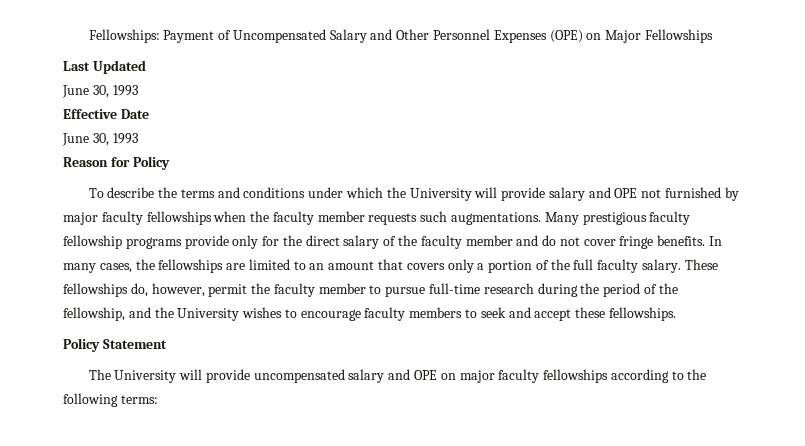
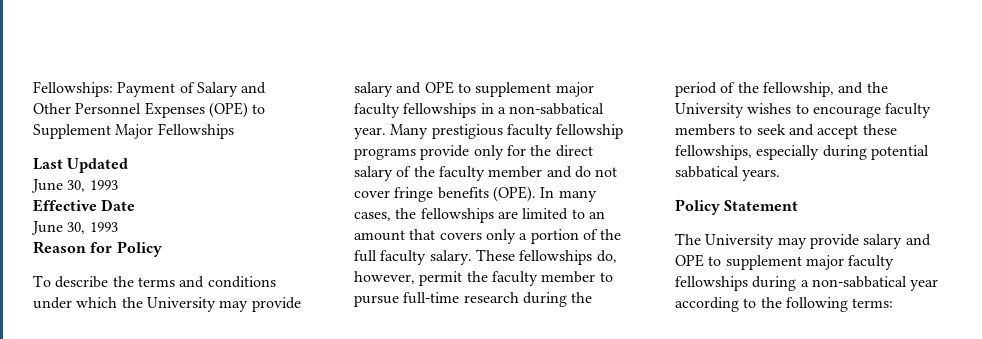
[232,29,326,43] Uncompensated -> (195, 87) none
[586,33,602,40] on -> [252,104,266,114] [33,124,111,139] to Supplement
[474,187,739,201] [63,211,542,225] will provide salary and OPE not furnished by major faculty fellowships when the faculty member requests such augmentations. -> [219,297,301,312] [354,81,594,97] [354,103,605,118] [354,127,386,139] may provide salary and OPE to supplement major faculty fellowships in a non-sabbatical year.
[657,235,706,246] benefits. -> [437,186,536,202] benefits (OPE).
[608,307,676,321] fellowships. -> [675,145,929,160] [675,166,781,181] fellowships, especially during potential sabbatical years.
[179,369,609,383] will provide uncompensated salary and OPE on major faculty fellowships -> [777,234,931,249] [675,254,895,270] [675,276,939,291] may provide salary and OPE to supplement major faculty fellowships during a non-sabbatical year

